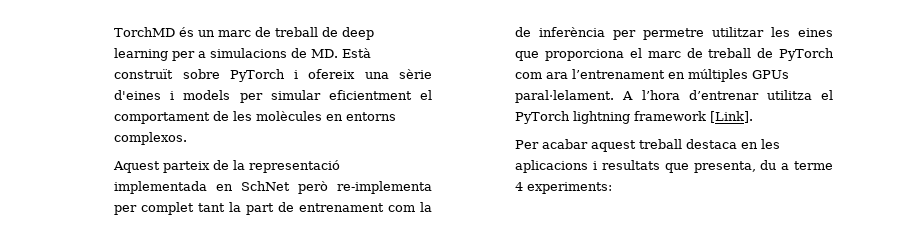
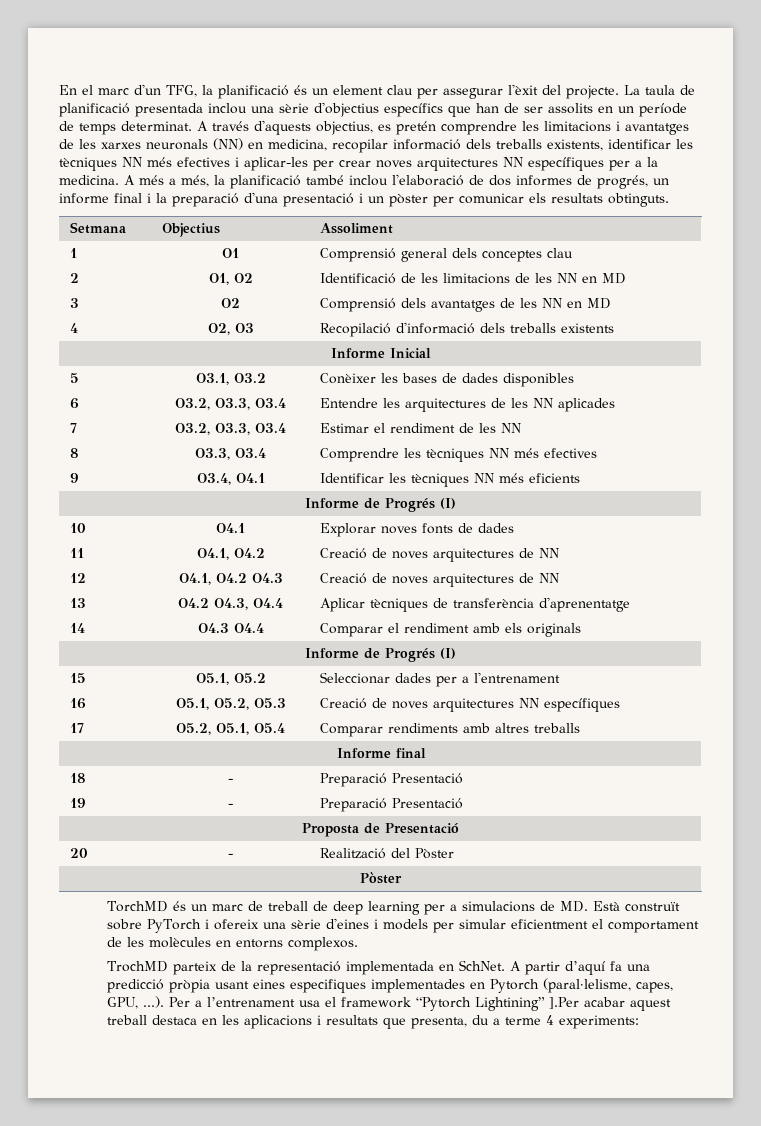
(114, 32) none -> [59,84,695,99] [59,102,687,117] [59,120,689,135] [59,138,693,153] [59,157,658,171] [59,174,669,189] [59,192,669,207] [69,222,126,234] [161,223,220,237] [319,223,393,234] [69,248,77,258] [222,248,239,258] [319,248,573,262] [69,273,79,283] [208,273,253,285] [319,273,626,284] [69,298,79,308] [221,298,240,308] [319,298,611,312] [69,323,78,333] [207,323,254,335] [319,322,614,337] [331,348,431,358] [69,373,79,383] [195,373,266,385] [319,373,574,387] [69,398,79,409] [175,398,286,410] [319,398,615,412] [69,423,77,433] [175,423,286,435] [319,423,521,433] [69,448,79,458] [195,448,266,460] [319,448,597,462] [69,473,79,483] [196,473,265,485] [319,473,580,487] [305,498,456,512] [69,523,86,533] [216,523,245,533] [319,523,514,537] [69,548,84,558] [196,548,265,560] [319,548,559,562] [69,573,86,583] [178,573,283,585] [319,573,559,587] [69,598,86,608] [178,598,283,610] [319,597,630,612] [69,623,85,633] [197,623,264,633] [319,623,581,637] [305,648,456,662] [69,673,86,683] [195,673,266,685] [319,672,560,687] [69,698,86,709] [175,698,286,710] [319,698,620,712] [69,723,84,733] [176,723,285,735] [319,723,580,737] [336,748,426,758] [69,773,86,783] [228,778,233,783] [319,773,463,787] [69,798,86,808] [228,803,233,808] [319,798,463,812] [302,823,459,837] [69,848,88,858] [228,853,233,858] [319,848,454,859] [360,872,402,884] En el marc d'un TFG, la planificació és un element clau per assegurar l'èxit del projecte. La taula de planificació presentada inclou una sèrie d'objectius específics que han de ser assolits en un període de temps determinat. A través d'aquests objectius, es pretén comprendre les limitacions i avantatges de les xarxes neuronals (NN) en medicina, recopilar informació dels treballs existents, identificar les tècniques NN més efectives i aplicar-les per crear noves arquitectures NN específiques per a la medicina. A més a més, la planificació també inclou l'elaboració de dos informes de progrés, un informe final i la preparació d'una presentació i un pòster per comunicar els resultats obtinguts. // Setmana | Objectius | Assoliment // 1 | O1 | Comprensió general dels conceptes clau // 2 | O1, O2 | Identificació de les limitacions de les NN en MD // 3 | O2 | Comprensió dels avantatges de les NN en MD // 4 | O2, O3 | Recopilació d'informació dels treballs existents // Informe Inicial // 5 | O3.1, O3.2 | Conèixer les bases de dades disponibles // 6 | O3.2, O3.3, O3.4 | Entendre les arquitectures de les NN aplicades // 7 | O3.2, O3.3, O3.4 | Estimar el rendiment de les NN // 8 | O3.3, O3.4 | Comprendre les tècniques NN més efectives // 9 | O3.4, O4.1 | Identificar les tècniques NN més eficients // Informe de Progrés (I) // 10 | O4.1 | Explorar noves fonts de dades // 11 | O4.1, O4.2 | Creació de noves arquitectures de NN // 12 | O4.1, O4.2 O4.3 | Creació de noves arquitectures de NN // 13 | O4.2 O4.3, O4.4 | Aplicar tècniques de transferència d'aprenentatge // 14 | O4.3 O4.4 | Comparar el rendiment amb els originals // Informe de Progrés (I) // 15 | O5.1, O5.2 | Seleccionar dades per a l'entrenament // 16 | O5.1, O5.2, O5.3 | Creació de noves arquitectures NN específiques // 17 | O5.2, O5.1, O5.4 | Comparar rendiments amb altres treballs // Informe final // 18 | - | Preparació Presentació // 19 | - | Preparació Presentació // Proposta de Presentació // 20 | - | Realització del Pòster // Pòster //
[113,161,161,173] Aquest -> [106,961,168,972] TrochMD
[241,181,432,194] [114,202,433,215] [515,27,833,40] [515,48,835,61] [515,69,790,82] [515,90,833,103] [515,111,754,124] [515,140,540,149] SchNet però re-implementa per complet tant la part de entrenament com la de inferència per permetre utilitzar les eines que proporciona el marc de treball de PyTorch com ara l’entrenament en múltiples GPUs paral·lelament. A l’hora d’entrenar utilitza el PyTorch lightning framework [Link]. // Per -> [458,960,650,975] [106,978,673,993] [106,996,579,1011] SchNet. A partir d’aquí fa una predicció pròpia usant eines especifiques implementades en Pytorch (paral·lelisme, capes, GPU, ...). Per a l’entrenament usa el framework “Pytorch Lightining” ].Per

